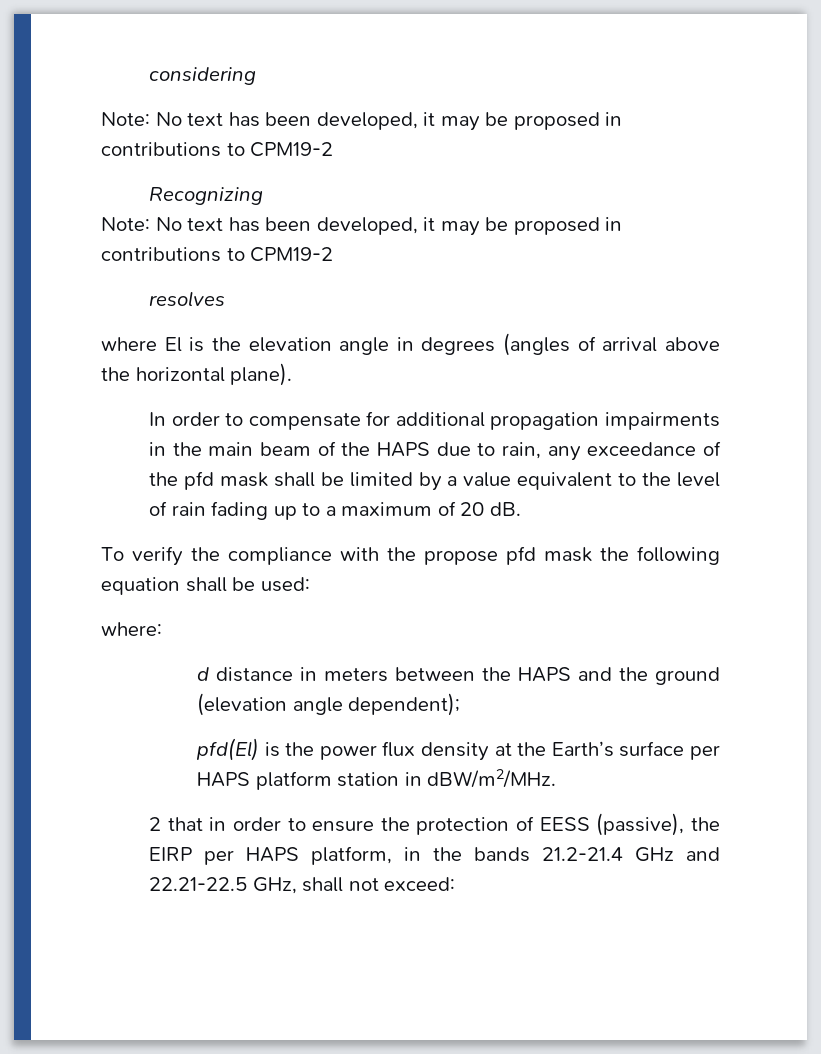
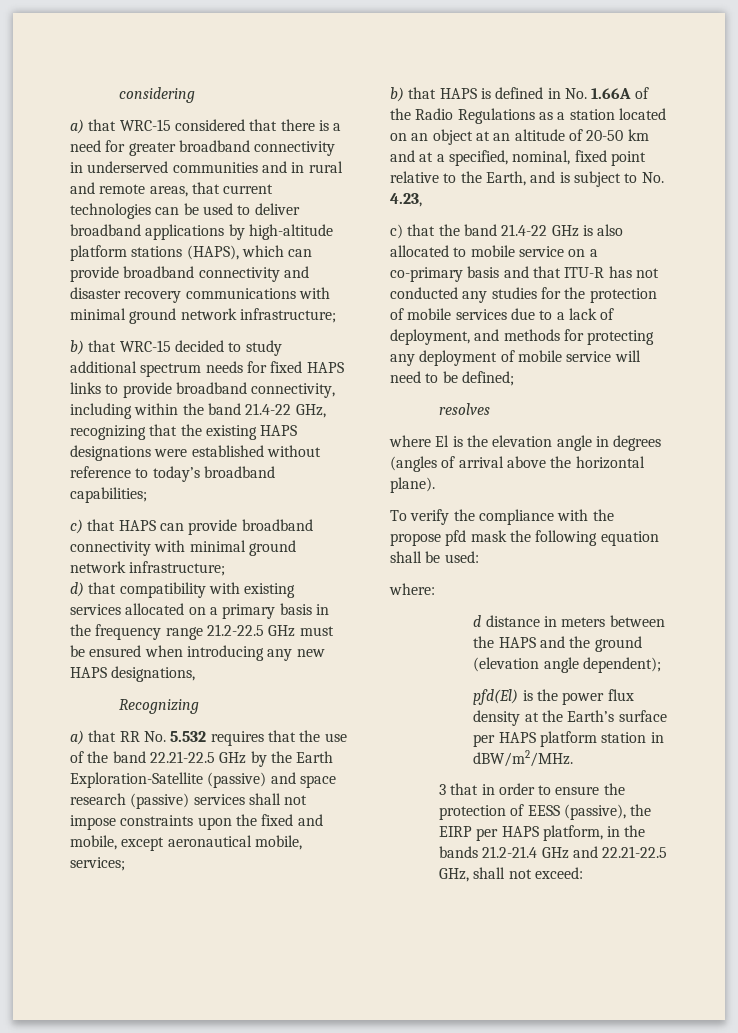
[101,112,623,131] [101,142,334,157] [149,187,264,205] [101,217,623,236] [101,247,334,262] Note: No text has been developed, it may be proposed in contributions to CPM19-2 // Recognizing // Note: No text has been developed, it may be proposed in contributions to CPM19-2 -> [70,119,342,134] [70,140,336,156] [70,161,343,173] [70,182,274,197] [70,203,300,219] [70,224,333,240] [70,245,313,261] [70,266,309,282] [70,287,330,303] [70,308,336,324] [70,340,282,356] [70,361,344,377] [70,382,336,398] [70,403,326,419] [70,424,298,440] [70,445,321,461] [70,466,275,482] [70,487,147,503] [70,519,313,535] [70,540,296,556] [70,561,226,576] [70,582,296,598] [70,603,329,619] [70,624,334,640] [70,645,325,661] [70,666,196,682] [118,699,199,714] [70,730,347,746] [70,751,334,767] [70,772,336,788] [70,793,308,809] [70,814,323,830] [70,835,302,851] [70,857,125,871] [390,87,649,102] [390,108,666,124] [390,129,649,145] [390,150,646,166] [390,171,664,187] [390,193,422,207] [390,224,624,239] [390,245,598,257] [390,266,659,282] [390,287,657,303] [390,308,615,320] [390,329,655,345] [390,350,641,366] [390,371,514,386] a) that WRC-15 considered that there is a need for greater broadband connectivity in underserved communities and in rural and remote areas, that current technologies can be used to deliver broadband applications by high-altitude platform stations (HAPS), which can provide broadband connectivity and disaster recovery communications with minimal ground network infrastructure; // b) that WRC-15 decided to study additional spectrum needs for fixed HAPS links to provide broadband connectivity, including within the band 21.4-22 GHz, recognizing that the existing HAPS designations were established without reference to today’s broadband capabilities; // c) that HAPS can provide broadband connectivity with minimal ground network infrastructure; // d) that compatibility with existing services allocated on a primary basis in the frequency range 21.2-22.5 GHz must be ensured when introducing any new HAPS designations, // Recognizing // a) that RR No. 5.532 requires that the use of the band 22.21-22.5 GHz by the Earth Exploration-Satellite (passive) and space research (passive) services shall not impose constraints upon the fixed and mobile, except aeronautical mobile, services; // b) that HAPS is defined in No. 1.66A of the Radio Regulations as a station located on an object at an altitude of 20-50 km and at a specified, nominal, fixed point relative to the Earth, and is subject to No. 4.23, // c) that the band 21.4-22 GHz is also allocated to mobile service on a co-primary basis and that ITU-R has not conducted any studies for the protection of mobile services due to a lack of deployment, and methods for protecting any deployment of mobile service will need to be defined;
[149,411,720,430] [149,441,722,461] [149,471,721,491] [149,501,521,520] // In order to compensate for additional propagation impairments in the main beam of the HAPS due to rain, any exceedance of the pfd mask shall be limited by a value equivalent to the level of rain fading up to a maximum of 20 dB. -> (435, 485) none
[149,817,162,831] 2 -> [438,784,446,795] 3

